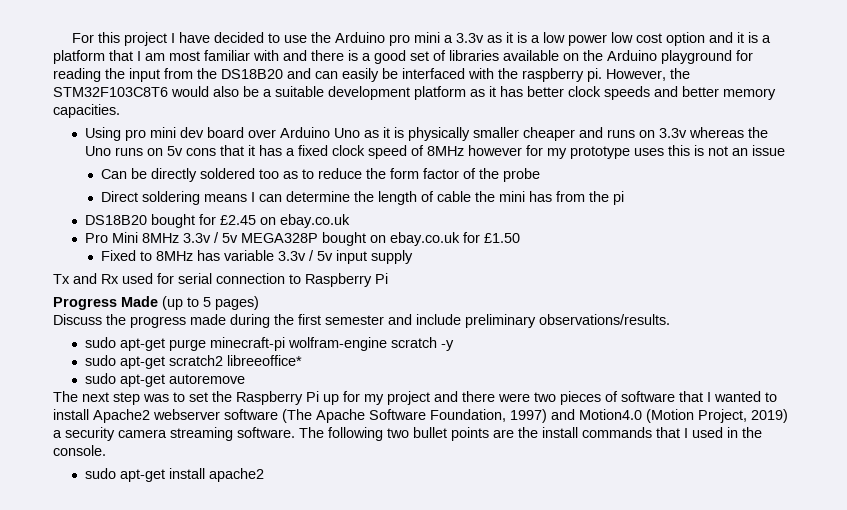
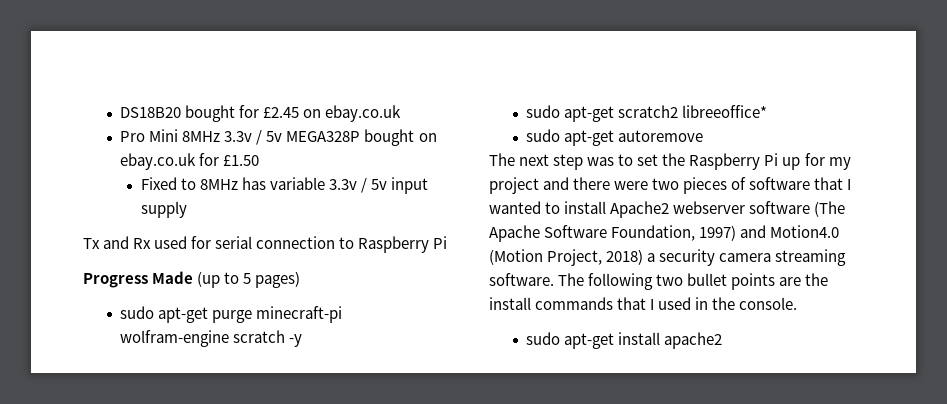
[72,32,772,46] [53,50,753,64] [53,68,690,82] [53,86,776,100] [53,104,120,118] [84,127,768,141] [84,145,785,159] [101,168,541,182] [101,191,625,205] For this project I have decided to use the Arduino pro mini a 3.3v as it is a low power low cost option and it is a platform that I am most familiar with and there is a good set of libraries available on the Arduino playground for reading the input from the DS18B20 and can easily be interfaced with the raspberry pi. However, the STM32F103C8T6 would also be a suitable development platform as it has better clock speeds and better memory capacities. // Using pro mini dev board over Arduino Uno as it is physically smaller cheaper and runs on 3.3v whereas the Uno runs on 5v cons that it has a fixed clock speed of 8MHz however for my prototype uses this is not an issue // Can be directly soldered too as to reduce the form factor of the probe // Direct soldering means I can determine the length of cable the mini has from the pi // -> (120, 112) none
[53,314,670,328] // Discuss the progress made during the first semester and include preliminary observations/results. -> (301, 279) none
[751,409,788,423] 2019) -> [606,249,644,265] 2018)

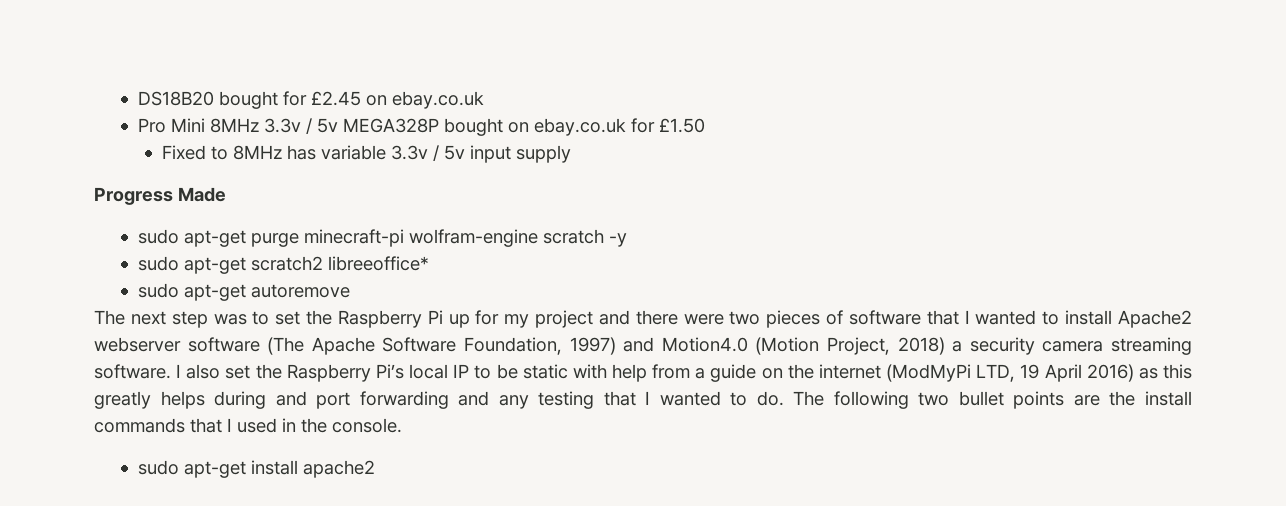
[83,236,448,253] [83,271,301,288] Tx and Rx used for serial connection to Raspberry Pi // Progress Made (up to 5 pages) -> [94,187,226,205] Progress Made
(554, 279) none -> [176,364,1193,382] [94,391,784,409] I also set the Raspberry Pi’s local IP to be static with help from a guide on the internet (ModMyPi LTD, 19 April 2016) as this greatly helps during and port forwarding and any testing that I wanted to do.

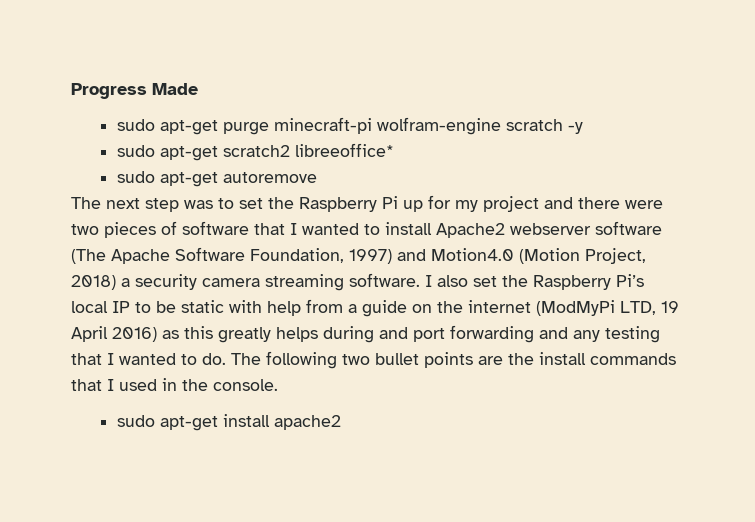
[138,91,485,109] [138,118,706,136] [161,145,571,163] DS18B20 bought for £2.45 on ebay.co.uk // Pro Mini 8MHz 3.3v / 5v MEGA328P bought on ebay.co.uk for £1.50 // Fixed to 8MHz has variable 3.3v / 5v input supply // -> (71, 91) none

